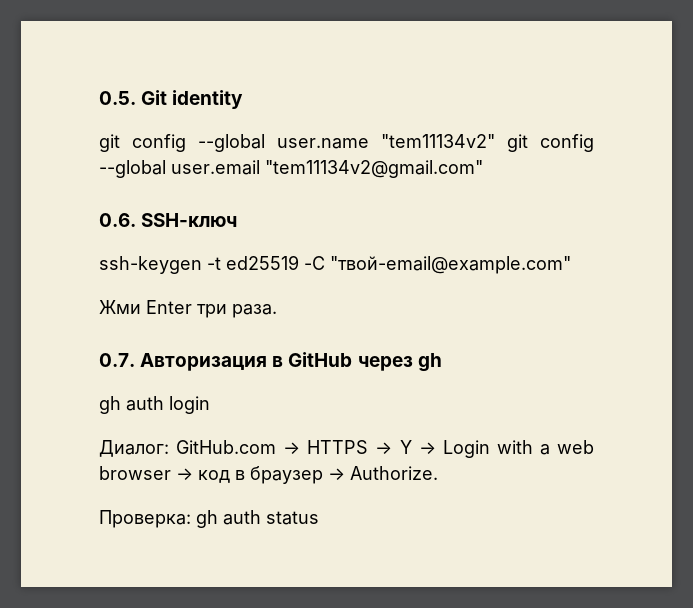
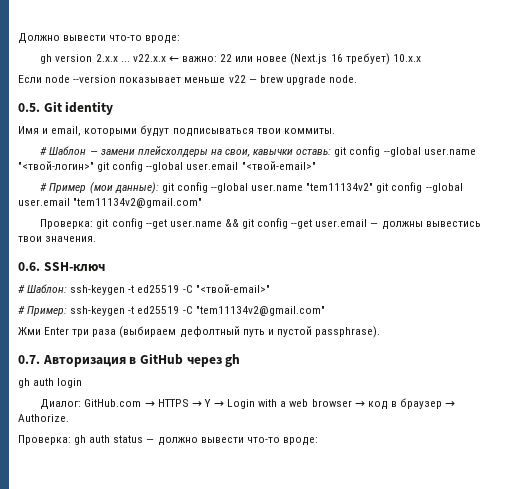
[99,90,244,109] 0.5. Git identity // -> [18,33,181,44] [40,53,421,65] [18,75,357,85] [18,101,114,115] [18,125,335,137] [40,146,476,158] [18,161,316,172] [40,182,159,194] Должно вывести что-то вроде: // gh version 2.x.x ... v22.x.x ← важно: 22 или новее (Next.js 16 требует) 10.x.x // Если node --version показывает меньше v22 — brew upgrade node. // 0.5. Git identity // Имя и email, которыми будут подписываться твои коммиты. // # Шаблон — замени плейсхолдеры на свои, кавычки оставь: git config --global user.name "<твой-логин>" git config --global user.email "<твой-email>" // # Пример (мои данные):
(483, 169) none -> [40,218,481,230] [18,236,97,242] // Проверка: git config --get user.name && git config --get user.email — должны вывестись твои значения.
[99,255,571,274] [99,300,277,318] ssh-keygen -t ed25519 -C "твой-email@example.com" // Жми Enter три раза. -> [18,284,270,295] [18,306,325,316] [18,326,380,338] # Шаблон: ssh-keygen -t ed25519 -C "<твой-email>" // # Пример: ssh-keygen -t ed25519 -C "tem11134v2@gmail.com" // Жми Enter три раза (выбираем дефолтный путь и пустой passphrase).
(319, 518) none -> [146,437,318,446] — должно вывести что-то вроде:

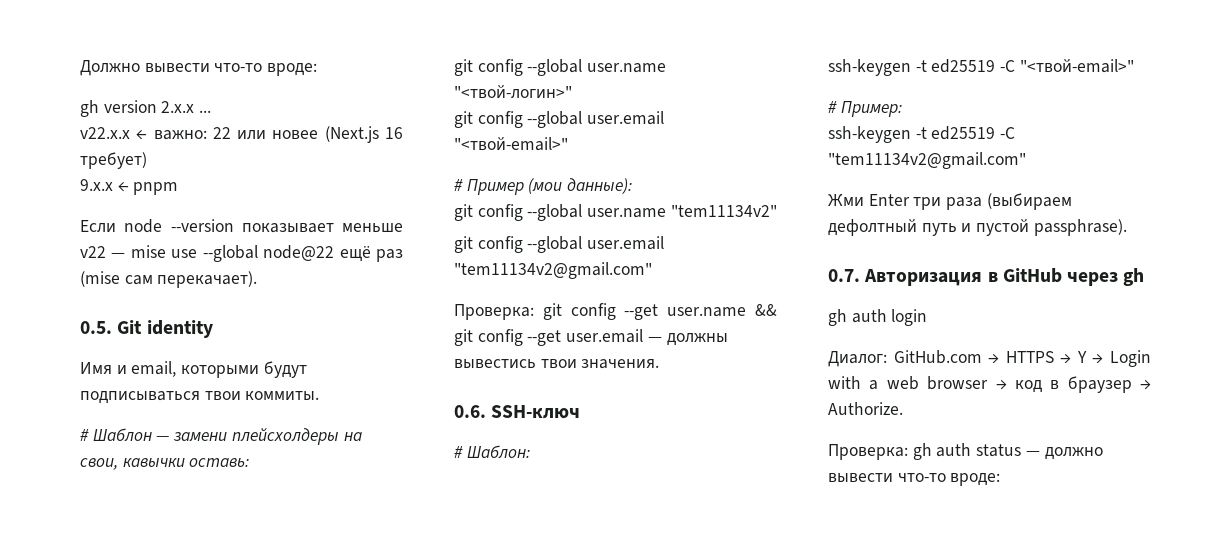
(130, 61) none -> (212, 111) //
[392,54,421,62] 10.x.x -> [80,179,179,195] // 9.x.x ← pnpm
[259,75,357,85] brew upgrade node. -> [130,245,404,262] [80,271,258,288] mise use --global node@22 ещё раз (mise сам перекачает).
(332, 152) none -> (250, 462) //
(94, 165) none -> (572, 92) //
(159, 188) none -> (633, 186) //
(374, 187) none -> (777, 211) //
(68, 288) none -> (530, 452) //
(68, 311) none -> (902, 109) //

